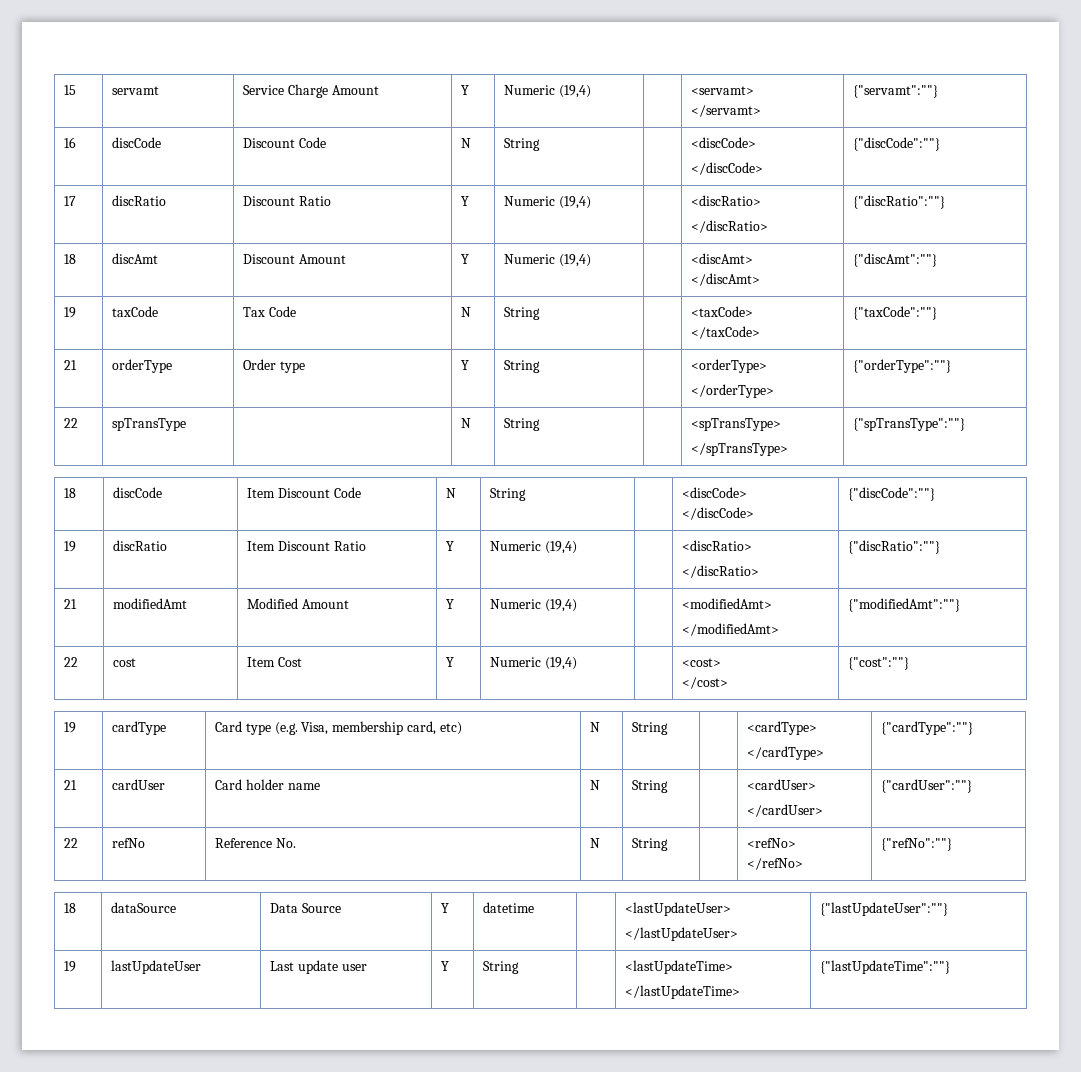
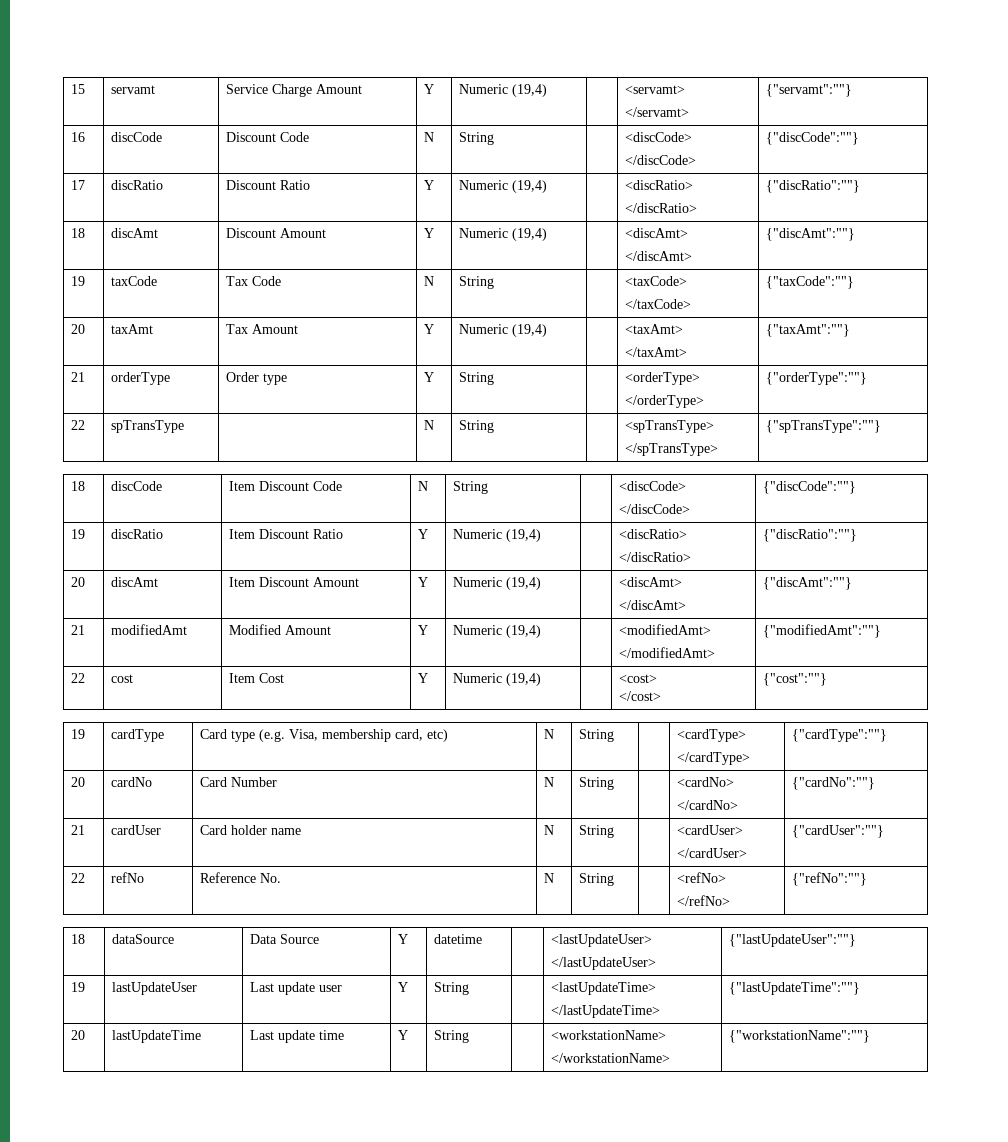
(938, 313) none -> [71,324,86,334] [111,324,154,334] [226,324,299,334] [424,324,435,334] [459,324,548,337] [625,324,684,334] [625,347,688,357] [766,324,851,337] // 20 | taxAmt | Tax Amount | Y | Numeric (19,4) | | <taxAmt> // </taxAmt> | {"taxAmt":""}
(941, 547) none -> [71,577,86,587] [111,577,159,587] [229,577,360,587] [418,577,429,587] [453,577,542,590] [619,577,683,587] [619,600,687,610] [763,577,853,590] // 20 | discAmt | Item Discount Amount | Y | Numeric (19,4) | | <discAmt> // </discAmt> | {"discAmt":""}
(974, 728) none -> [71,777,86,787] [111,777,153,787] [200,777,278,787] [544,777,555,787] [579,777,615,790] [677,777,735,787] [677,800,739,810] [792,777,876,790] // 20 | cardNo | Card Number | N | String | | <cardNo> // </cardNo> | {"cardNo":""}
(951, 967) none -> [71,1030,86,1040] [112,1030,202,1043] [250,1030,345,1043] [398,1030,409,1040] [434,1030,470,1043] [551,1030,667,1040] [551,1053,671,1063] [729,1030,871,1043] // 20 | lastUpdateTime | Last update time | Y | String | | <workstationName> // </workstationName> | {"workstationName":""}

